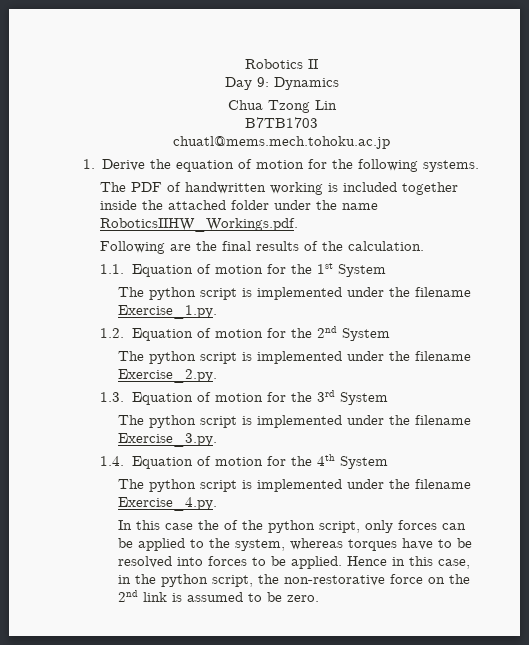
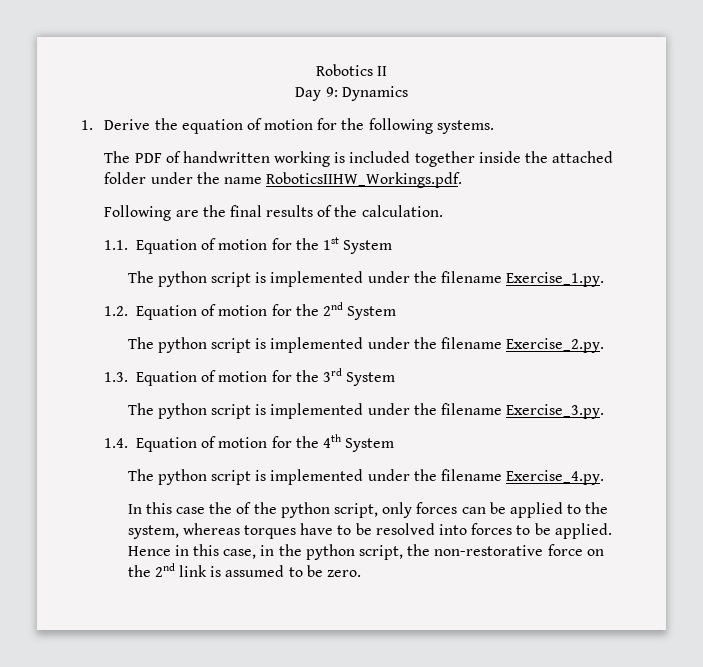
[227,100,337,113] [245,117,318,128] [173,136,390,149] // Chua Tzong Lin // B7TB1703 // chuatl@mems.mech.tohoku.ac.jp -> (408, 93) none

